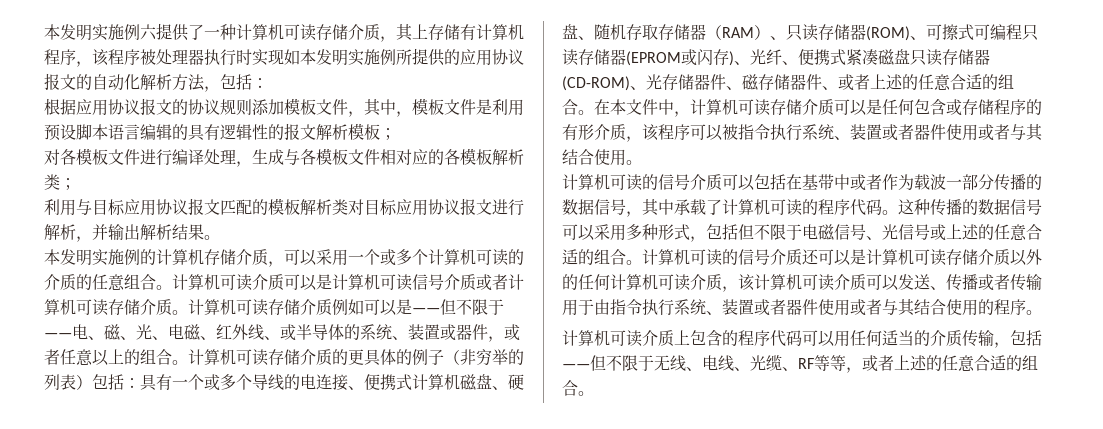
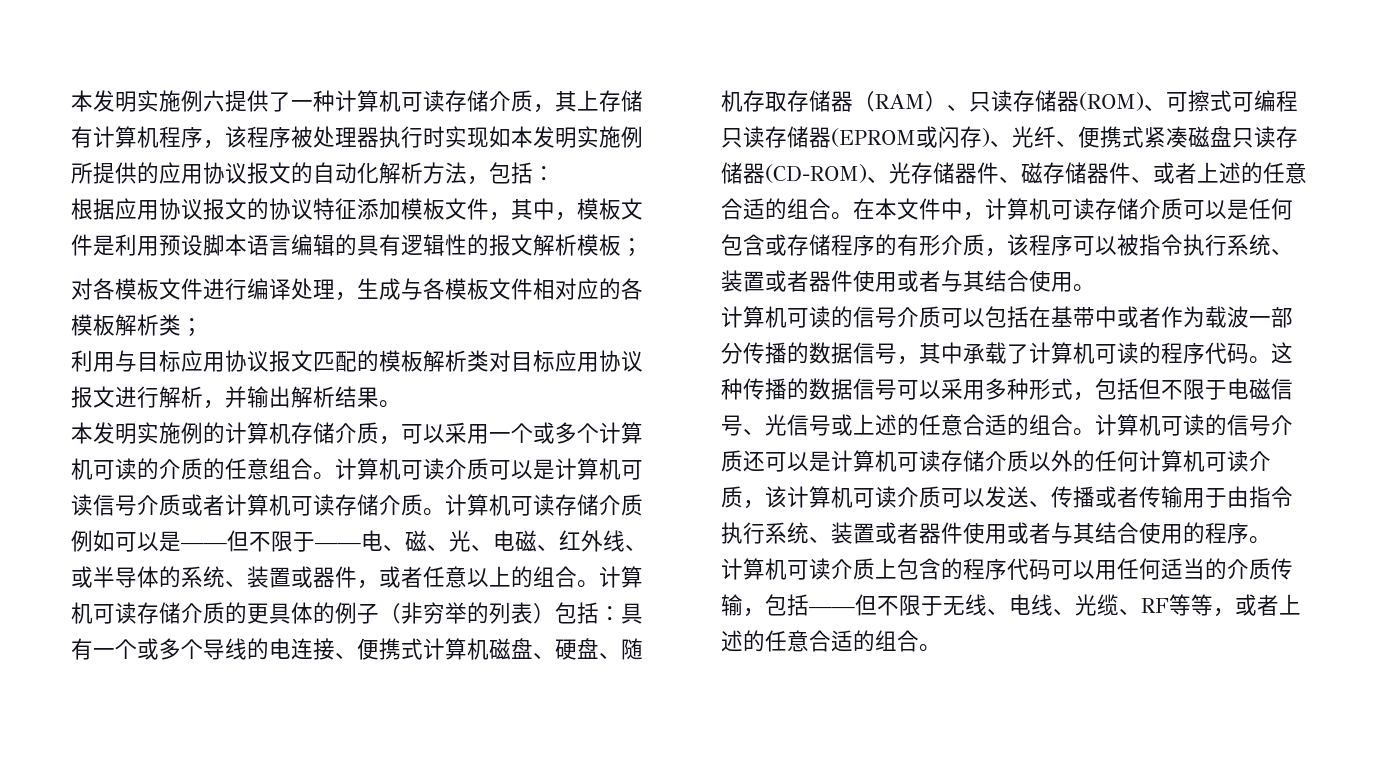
[220,99,252,116] 规则 -> [313,198,357,220] 特征

